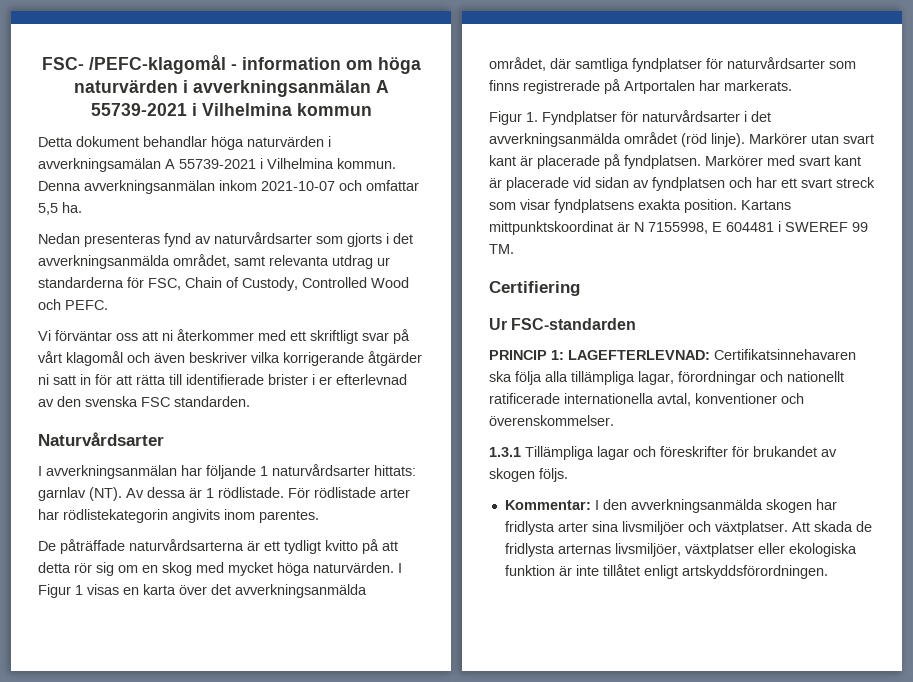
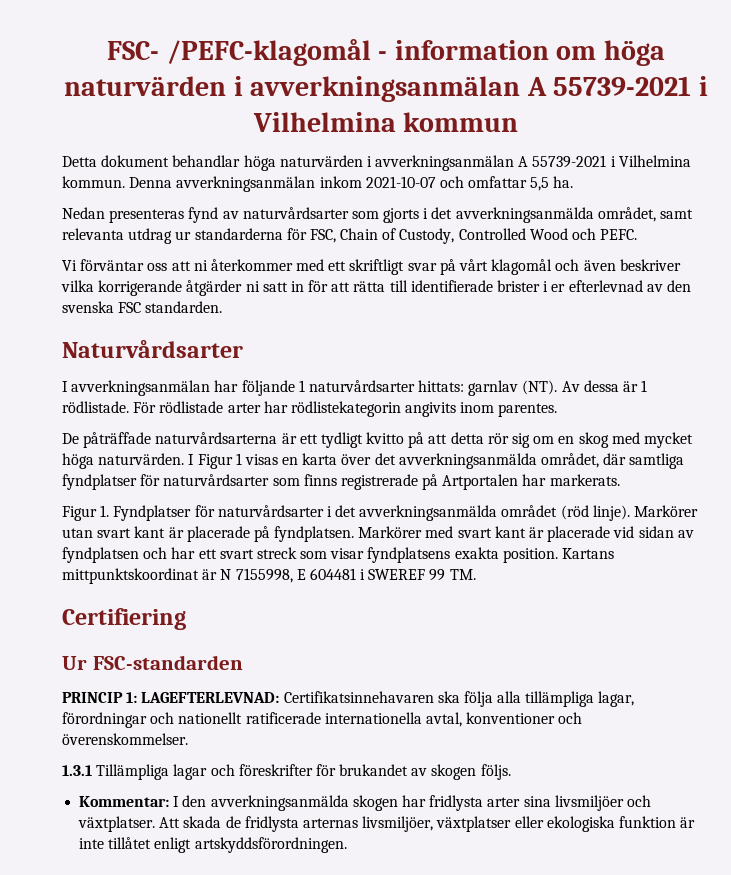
[38,158,161,172] avverkningsamälan -> [375,155,515,171] avverkningsanmälan

